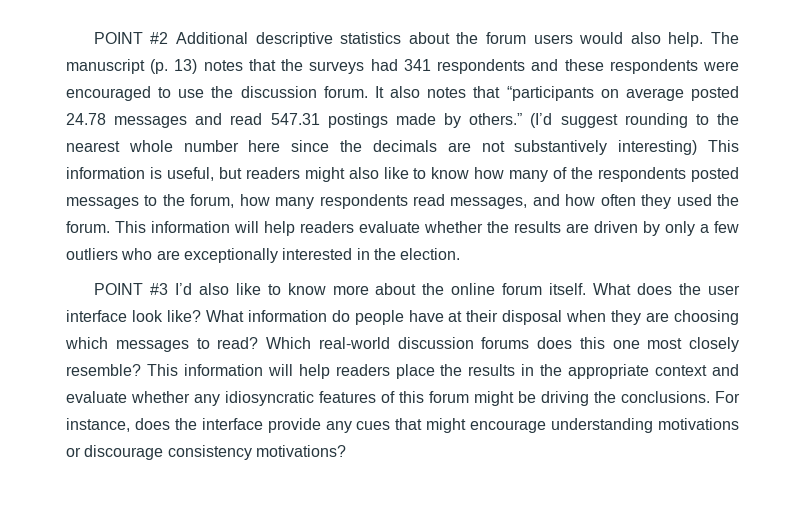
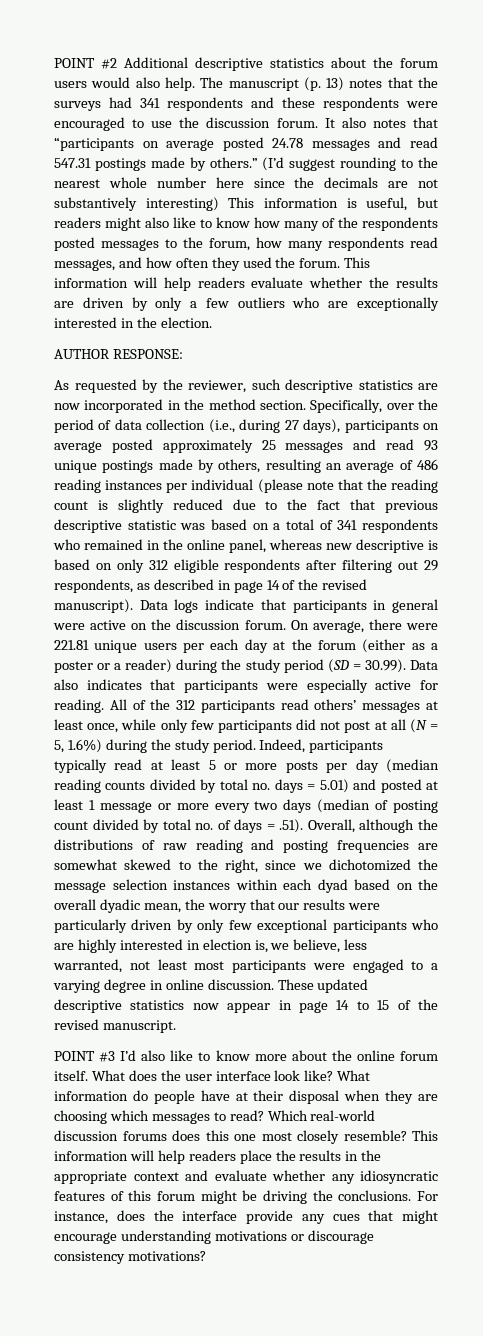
(461, 254) none -> [54,349,183,359] [54,379,438,393] [54,399,438,413] [54,419,440,433] [54,439,439,453] [54,459,438,473] [54,479,438,493] [54,499,439,513] [54,519,439,533] [53,539,438,553] [54,559,439,573] [54,579,368,593] [54,599,439,613] [53,619,438,633] [54,639,439,653] [54,659,438,673] [54,679,439,693] [54,699,438,713] [54,719,439,733] [54,739,384,753] [54,759,439,773] [54,779,438,793] [54,799,438,813] [54,819,438,833] [54,839,439,853] [54,859,438,873] [54,879,438,893] [54,899,381,913] [54,919,438,933] [54,939,368,953] [53,959,438,973] [53,979,369,993] [54,999,438,1013] [54,1019,176,1033] // AUTHOR RESPONSE: // As requested by the reviewer, such descriptive statistics are now incorporated in the method section. Specifically, over the period of data collection (i.e., during 27 days), participants on average posted approximately 25 messages and read 93 unique postings made by others, resulting an average of 486 reading instances per individual (please note that the reading count is slightly reduced due to the fact that previous descriptive statistic was based on a total of 341 respondents who remained in the online panel, whereas new descriptive is based on only 312 eligible respondents after filtering out 29 respondents, as described in page 14 of the revised manuscript). Data logs indicate that participants in general were active on the discussion forum. On average, there were 221.81 unique users per each day at the forum (either as a poster or a reader) during the study period (SD = 30.99). Data also indicates that participants were especially active for reading. All of the 312 participants read others’ messages at least once, while only few participants did not post at all (N = 5, 1.6%) during the study period. Indeed, participants typically read at least 5 or more posts per day (median reading counts divided by total no. days = 5.01) and posted at least 1 message or more every two days (median of posting count divided by total no. of days = .51). Overall, although the distributions of raw reading and posting frequencies are somewhat skewed to the right, since we dichotomized the message selection instances within each dyad based on the overall dyadic mean, the worry that our results were particularly driven by only few exceptional participants who are highly interested in election is, we believe, less warranted, not least most participants were engaged to a varying degree in online discussion. These updated descriptive statistics now appear in page 14 to 15 of the revised manuscript.

